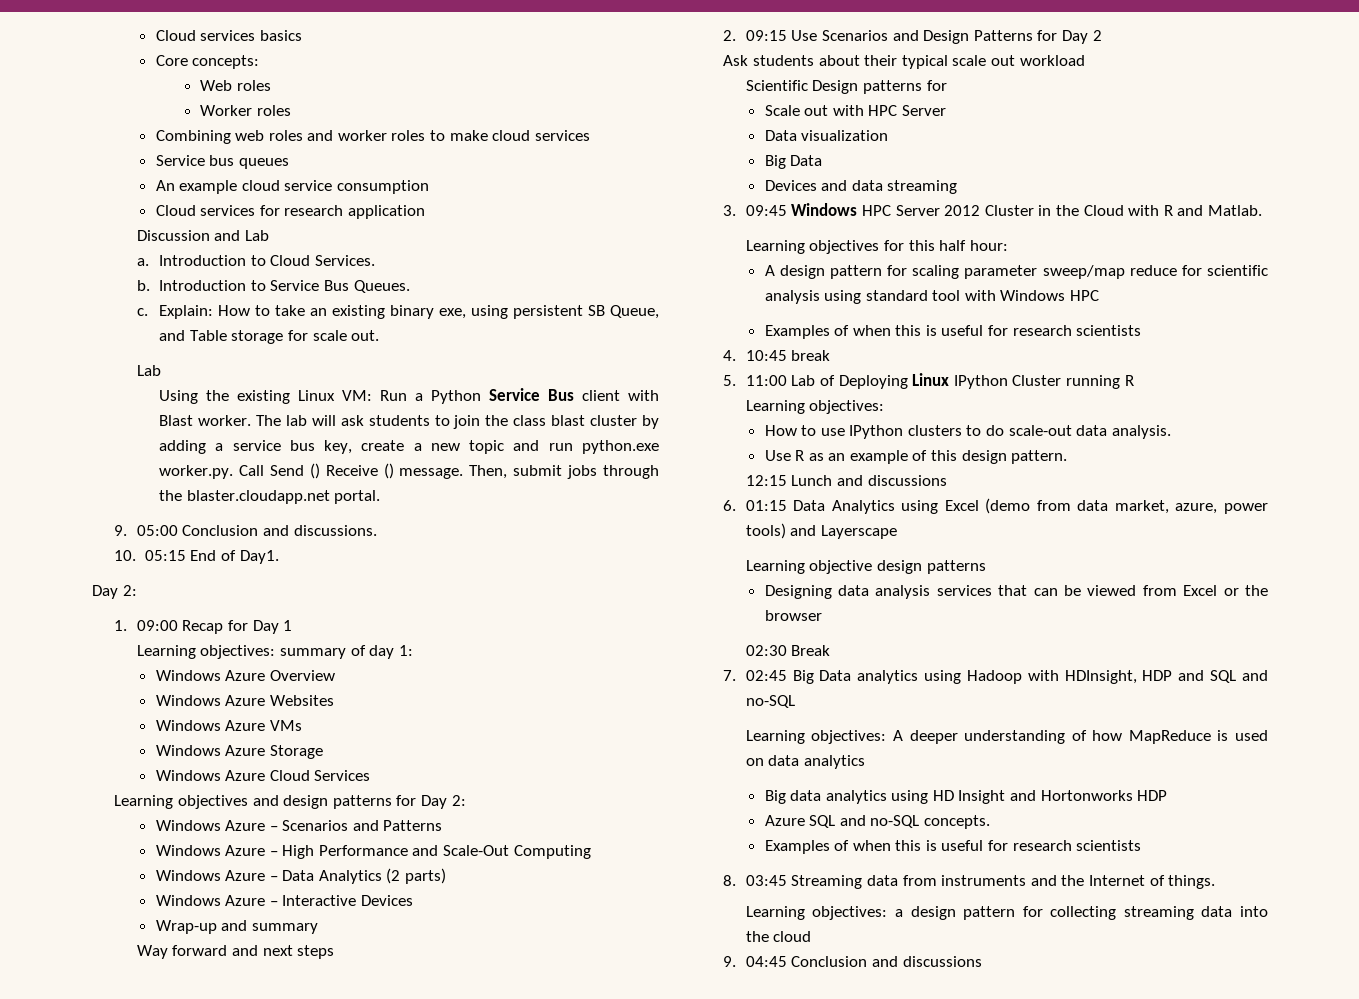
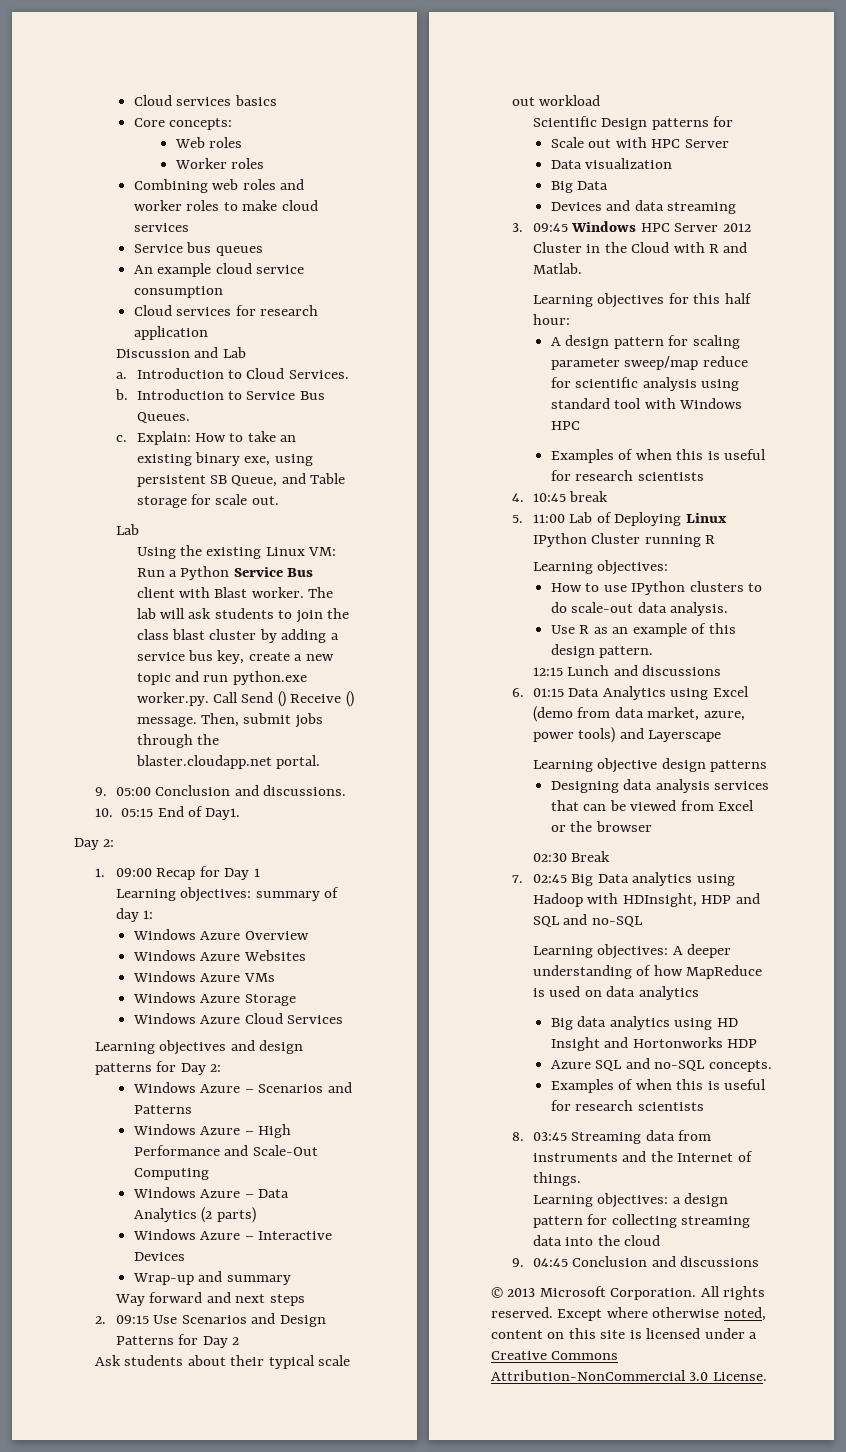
(982, 961) none -> [491,1286,766,1300] [491,1307,766,1321] [491,1328,758,1339] [491,1351,619,1360] [491,1370,767,1381] // © 2013 Microsoft Corporation. All rights reserved. Except where otherwise noted, content on this site is licensed under a Creative Commons Attribution-NonCommercial 3.0 License.

